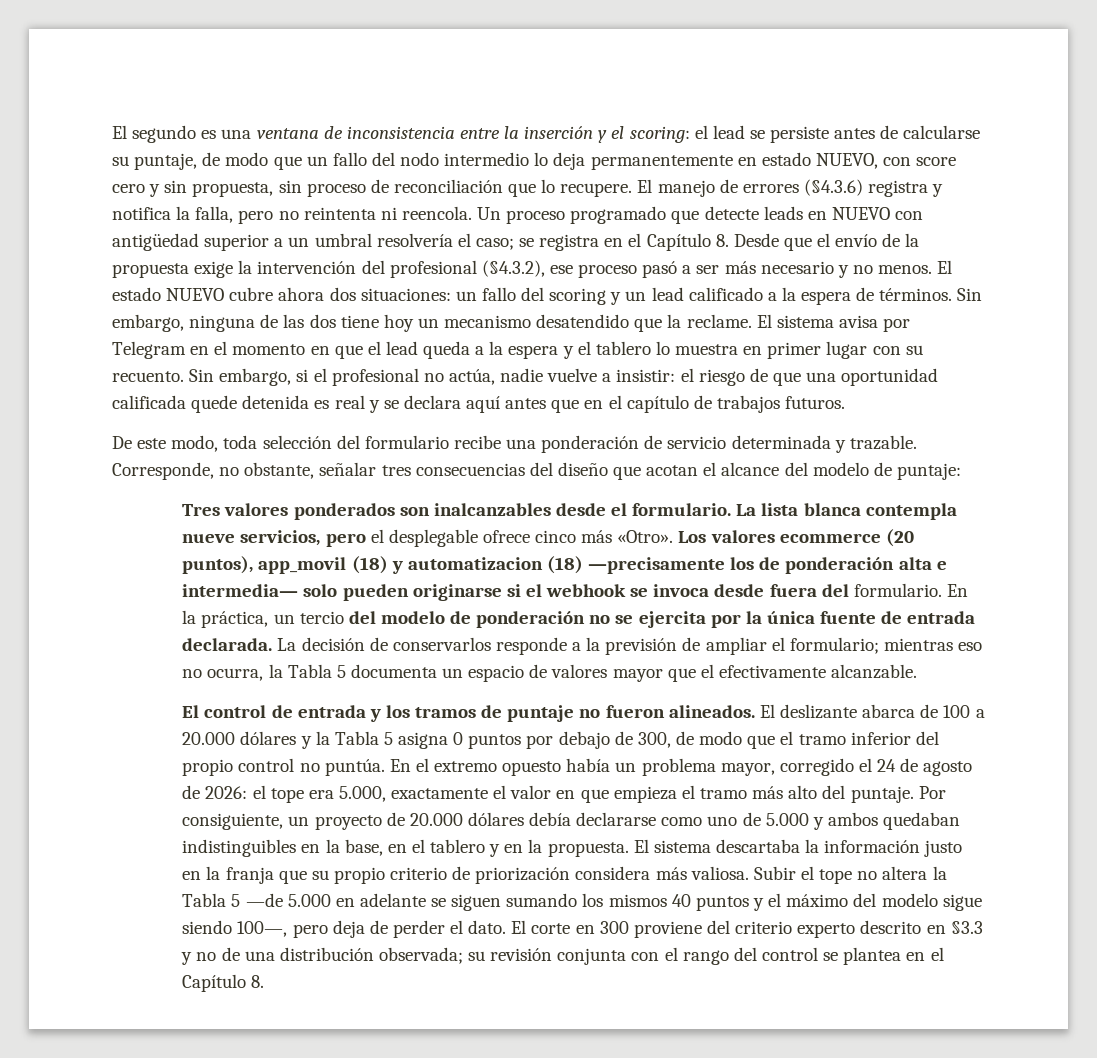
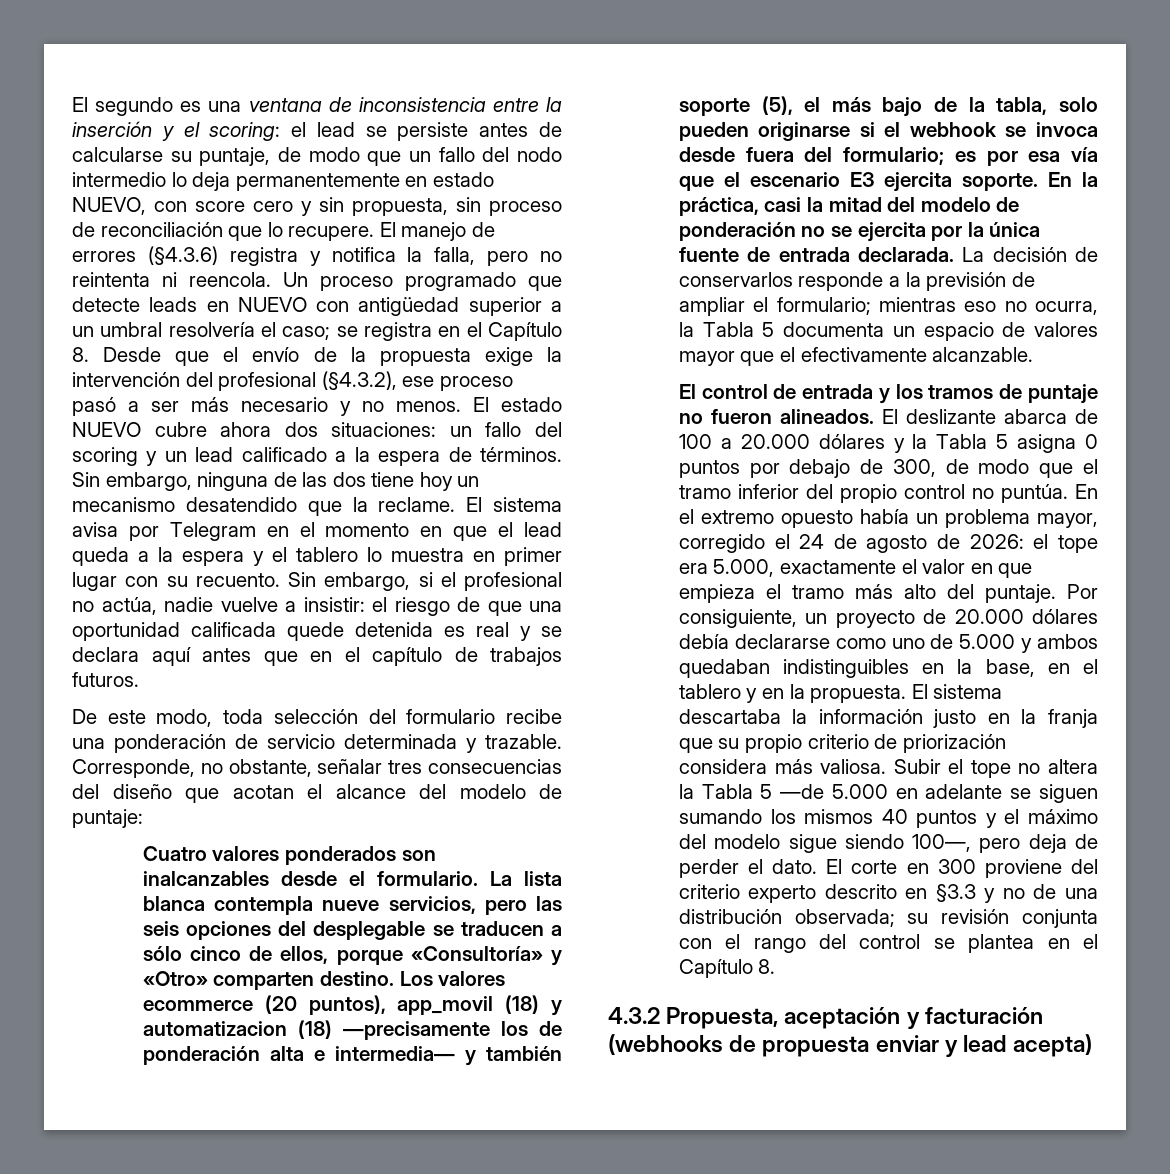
[182,504,221,516] Tres -> [142,846,207,861] Cuatro
[370,529,674,547] el desplegable ofrece cinco más «Otro». -> [535,896,562,911] [142,921,562,940] [142,946,562,966] [142,971,394,990] las seis opciones del desplegable se traducen a sólo cinco de ellos, porque «Consultoría» y «Otro» comparten destino.
(299, 590) none -> [464,1046,562,1066] [678,96,1048,117] y también soporte (5), el más bajo de la tabla,
[853,583,969,597] [182,610,344,628] formulario. En la práctica, un tercio -> [843,147,1098,166] [678,172,1098,192] [678,197,882,216] formulario; es por esa vía que el escenario E3 ejercita soporte. En la práctica, casi la mitad
(265, 981) none -> [608,1007,1043,1029] [608,1034,1093,1057] // 4.3.2 Propuesta, aceptación y facturación (webhooks de propuesta enviar y lead acepta)

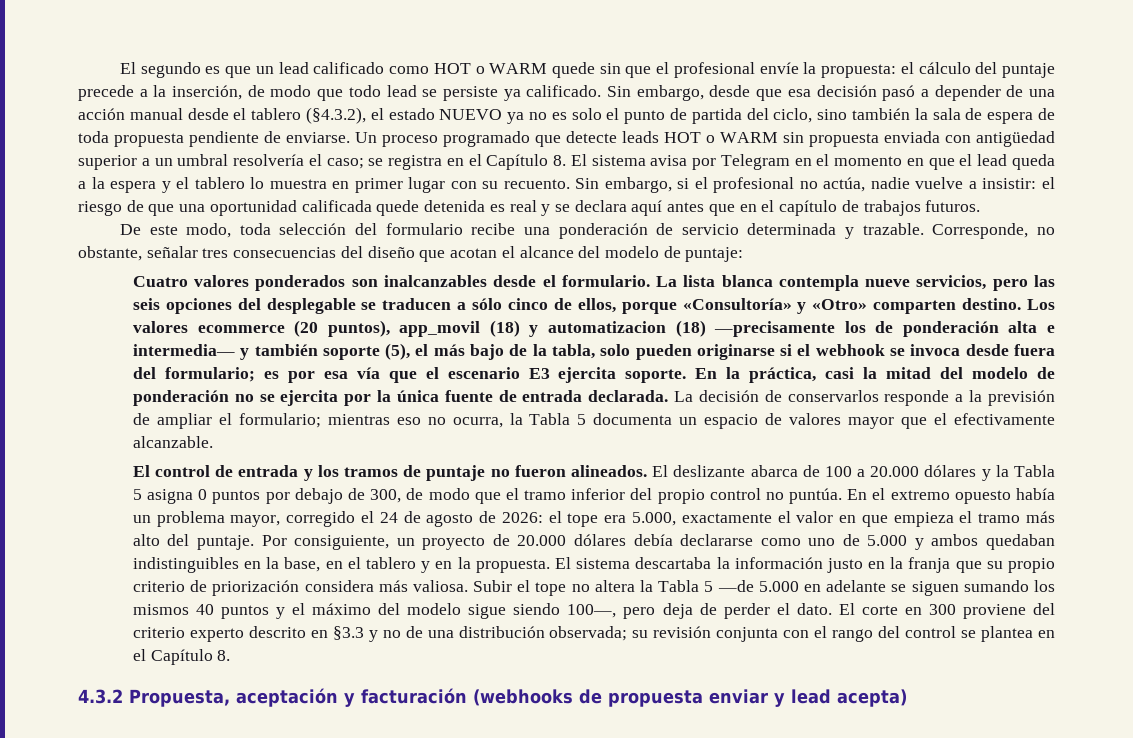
[208,97,562,112] [72,121,562,141] [72,147,562,166] [72,172,494,191] [72,197,562,216] [72,222,495,241] [72,246,562,266] [72,272,271,287] una ventana de inconsistencia entre la inserción y el scoring: el lead se persiste antes de calcularse su puntaje, de modo que un fallo del nodo intermedio lo deja permanentemente en estado NUEVO, con score cero y sin propuesta, sin proceso de reconciliación que lo recupere. El manejo de errores (§4.3.6) registra y notifica la falla, pero no reintenta ni reencola. -> [225,62,1055,78] [78,85,1055,101] [78,107,1055,124] [78,131,350,147] que un lead calificado como HOT o WARM quede sin que el profesional envíe la propuesta: el cálculo del puntaje precede a la inserción, de modo que todo lead se persiste ya calificado. Sin embargo, desde que esa decisión pasó a depender de una acción manual desde el tablero (§4.3.2), el estado NUEVO ya no es solo el punto de partida del ciclo, sino también la sala de espera de toda propuesta pendiente de enviarse.
[206,297,307,312] en NUEVO -> [664,131,940,147] HOT o WARM sin propuesta enviada
[103,347,562,366] [72,371,513,391] [72,397,562,416] [72,422,562,437] [72,447,562,466] [72,472,480,491] [72,497,456,516] Desde que el envío de la propuesta exige la intervención del profesional (§4.3.2), ese proceso pasó a ser más necesario y no menos. El estado NUEVO cubre ahora dos situaciones: un fallo del scoring y un lead calificado a la espera de términos. Sin embargo, ninguna de las dos tiene hoy un mecanismo desatendido que la reclame. -> (567, 160) none

